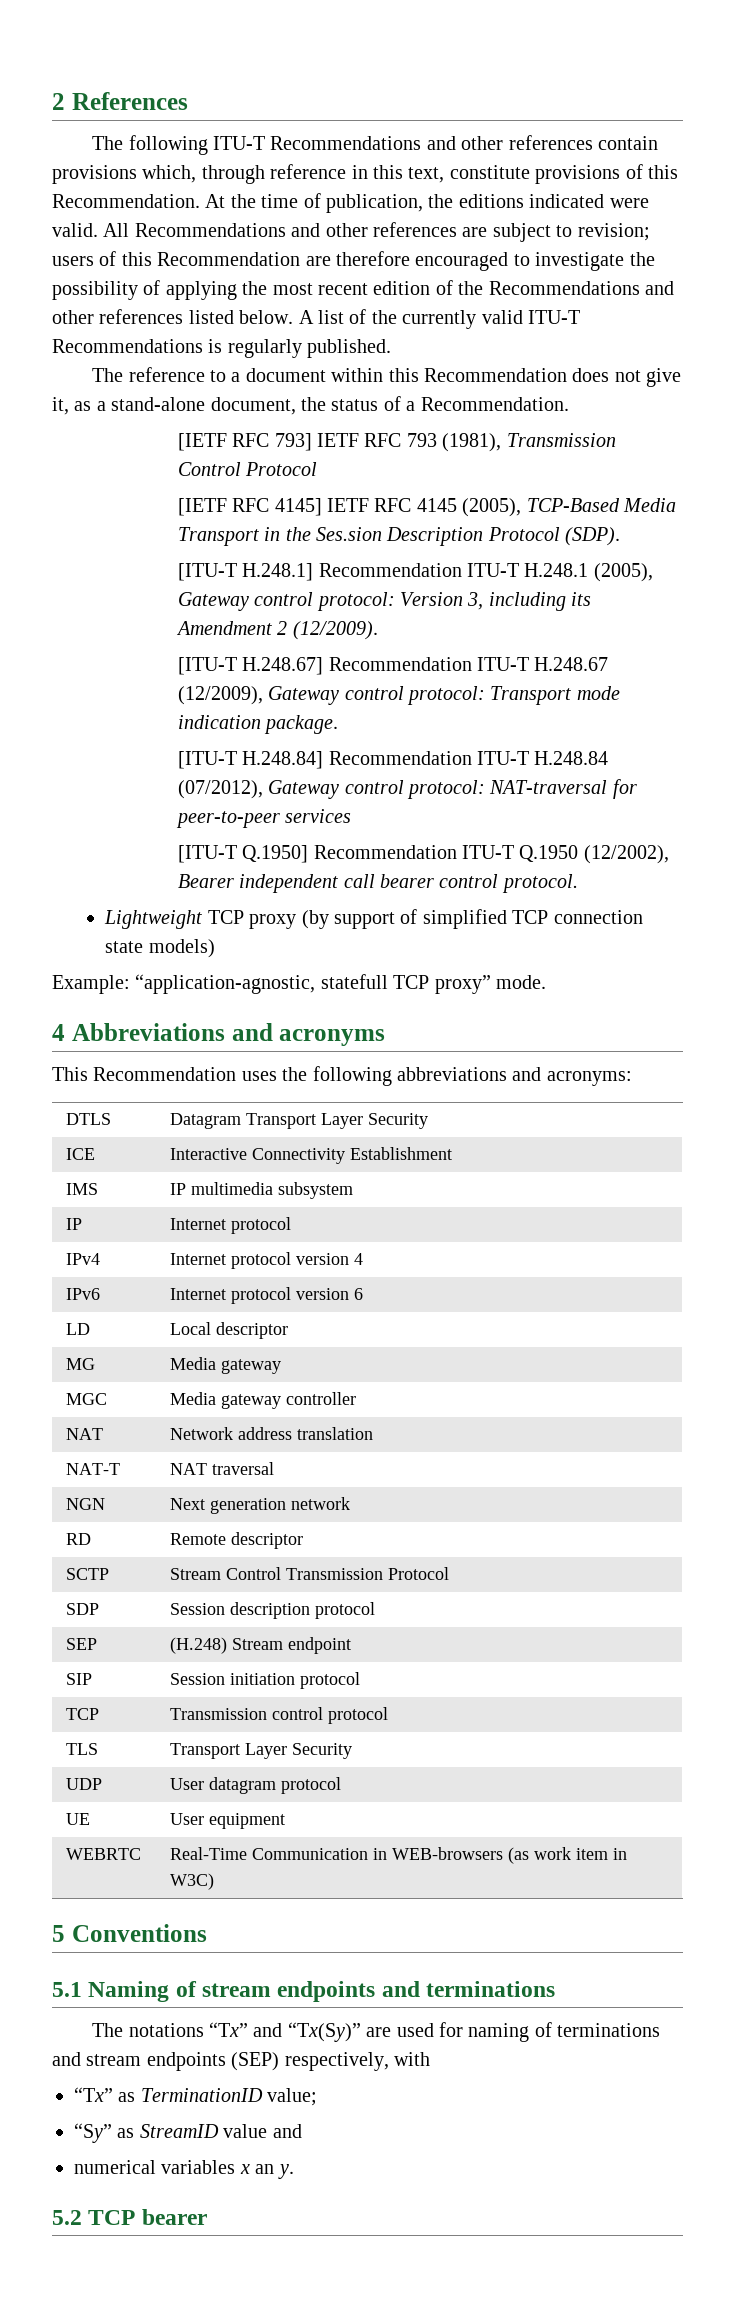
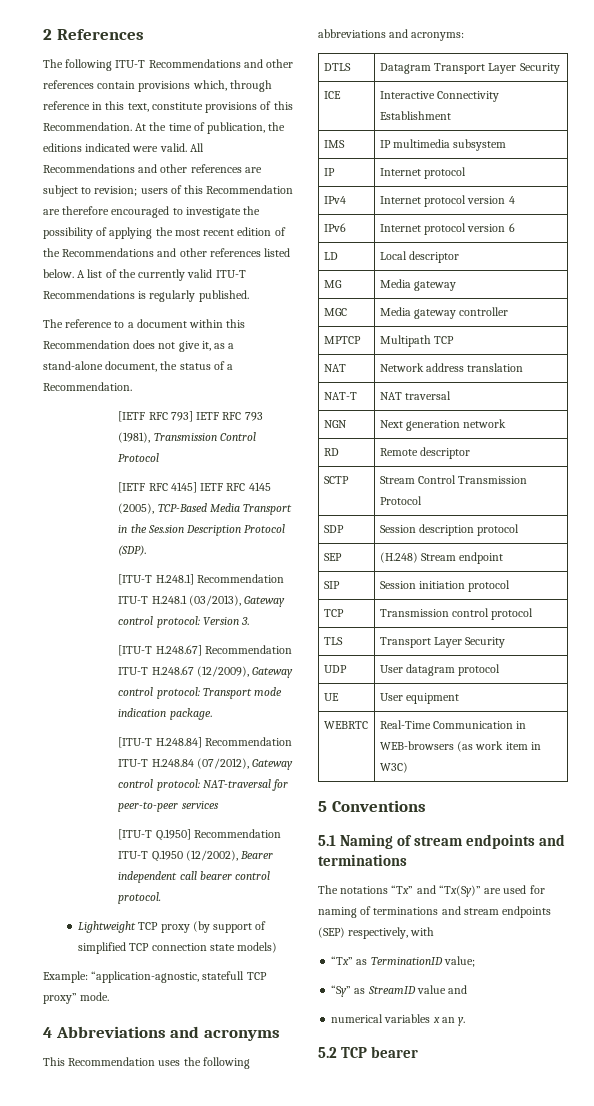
[593,563,653,582] (2005), -> [188,595,241,606] (03/2013),
[467,592,592,611] [175,621,378,640] 3, including its Amendment 2 (12/2009). -> [241,617,250,625] 3.
(357, 1398) none -> [323,336,361,344] [379,335,455,347] // MPTCP | Multipath TCP

